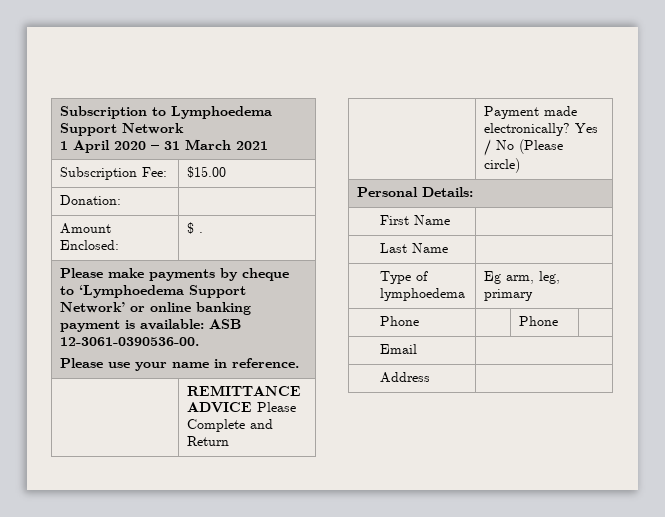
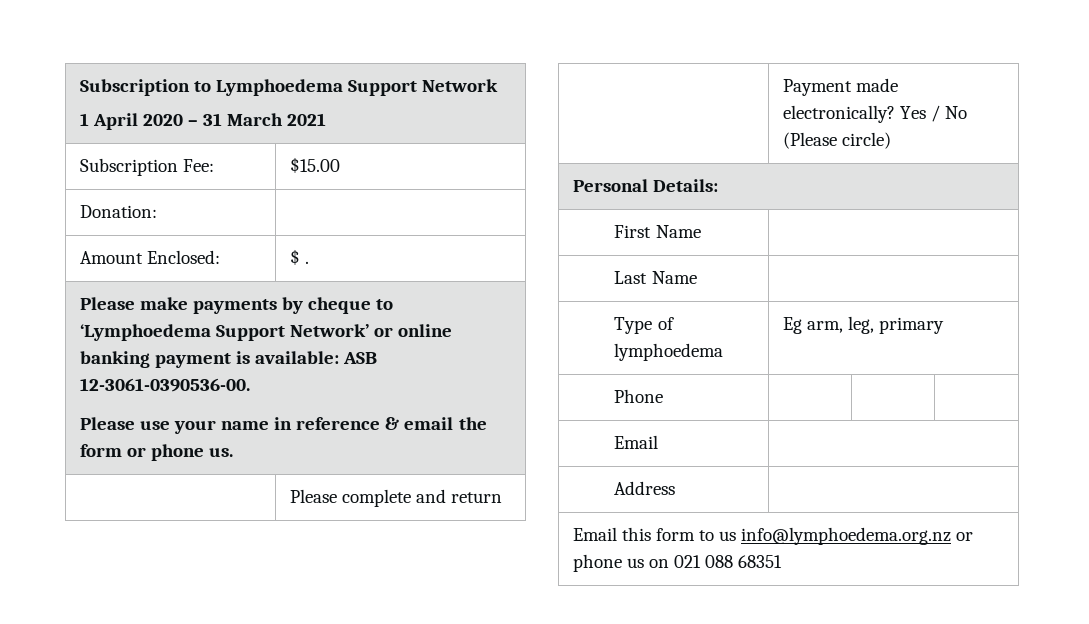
[232,358,300,368] [187,385,302,396] [187,402,297,413] [187,419,274,432] [187,436,230,446] reference. // | REMITTANCE ADVICE Please Complete and Return -> [296,417,487,430] [79,444,233,461] [289,489,502,507] reference & email the form or phone us. // | Please complete and return
[519,316,559,326] Phone -> (664, 396) none
(430, 377) none -> [572,527,974,545] [572,554,783,572] // Email this form to us info@lymphoedema.org.nz or phone us on 021 088 68351

